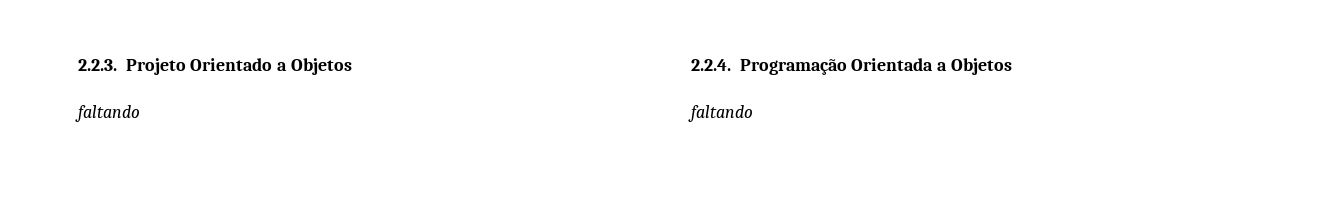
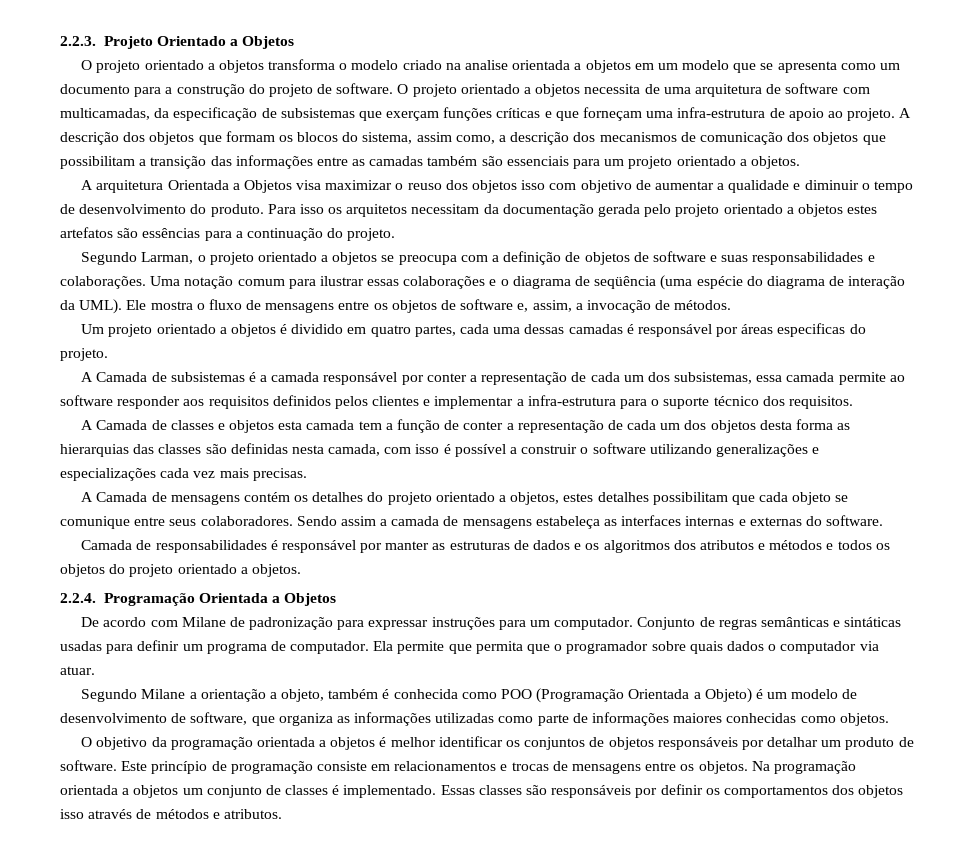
[75,105,140,122] faltando -> [81,59,901,73] [60,83,870,97] [60,107,912,121] [60,131,886,145] [60,155,800,169] [81,180,914,193] [60,204,878,217] [60,227,396,241] [81,251,875,265] [60,275,906,290] [60,299,732,314] [81,323,866,337] [60,348,108,361] [81,372,905,385] [60,395,853,409] [81,419,851,433] [60,443,820,457] [60,468,307,481] [81,492,849,505] [60,515,884,529] [81,540,890,553] [60,564,301,577] O projeto orientado a objetos transforma o modelo criado na analise orientada a objetos em um modelo que se apresenta como um documento para a construção do projeto de software. O projeto orientado a objetos necessita de uma arquitetura de software com multicamadas, da especificação de subsistemas que exerçam funções críticas e que forneçam uma infra-estrutura de apoio ao projeto. A descrição dos objetos que formam os blocos do sistema, assim como, a descrição dos mecanismos de comunicação dos objetos que possibilitam a transição das informações entre as camadas também são essenciais para um projeto orientado a objetos. // A arquitetura Orientada a Objetos visa maximizar o reuso dos objetos isso com objetivo de aumentar a qualidade e diminuir o tempo de desenvolvimento do produto. Para isso os arquitetos necessitam da documentação gerada pelo projeto orientado a objetos estes artefatos são essências para a continuação do projeto. // Segundo Larman, o projeto orientado a objetos se preocupa com a definição de objetos de software e suas responsabilidades e colaborações. Uma notação comum para ilustrar essas colaborações e o diagrama de seqüência (uma espécie do diagrama de interação da UML). Ele mostra o fluxo de mensagens entre os objetos de software e, assim, a invocação de métodos. // Um projeto orientado a objetos é dividido em quatro partes, cada uma dessas camadas é responsável por áreas especificas do projeto. // A Camada de subsistemas é a camada responsável por conter a representação de cada um dos subsistemas, essa camada permite ao software responder aos requisitos definidos pelos clientes e implementar a infra-estrutura para o suporte técnico dos requisitos. // A Camada de classes e objetos esta camada tem a função de conter a representação de cada um dos objetos desta forma as hierarquias das classes são definidas nesta camada, com isso é possível a construir o software utilizando generalizações e especializações cada vez mais precisas. // A Camada de mensagens contém os detalhes do projeto orientado a objetos, estes detalhes possibilitam que cada objeto se comunique entre seus colaboradores. Sendo assim a camada de mensagens estabeleça as interfaces internas e externas do software. // Camada de responsabilidades é responsável por manter as estruturas de dados e os algoritmos dos atributos e métodos e todos os objetos do projeto orientado a objetos.
[688,105,753,122] faltando -> [81,617,902,630] [60,640,879,654] [60,666,95,675] [81,688,858,703] [60,712,889,726] [81,736,914,750] [60,760,856,774] [60,784,904,798] [60,809,282,819] De acordo com Milane de padronização para expressar instruções para um computador. Conjunto de regras semânticas e sintáticas usadas para definir um programa de computador. Ela permite que permita que o programador sobre quais dados o computador via atuar. // Segundo Milane a orientação a objeto, também é conhecida como POO (Programação Orientada a Objeto) é um modelo de desenvolvimento de software, que organiza as informações utilizadas como parte de informações maiores conhecidas como objetos. // O objetivo da programação orientada a objetos é melhor identificar os conjuntos de objetos responsáveis por detalhar um produto de software. Este princípio de programação consiste em relacionamentos e trocas de mensagens entre os objetos. Na programação orientada a objetos um conjunto de classes é implementado. Essas classes são responsáveis por definir os comportamentos dos objetos isso através de métodos e atributos.

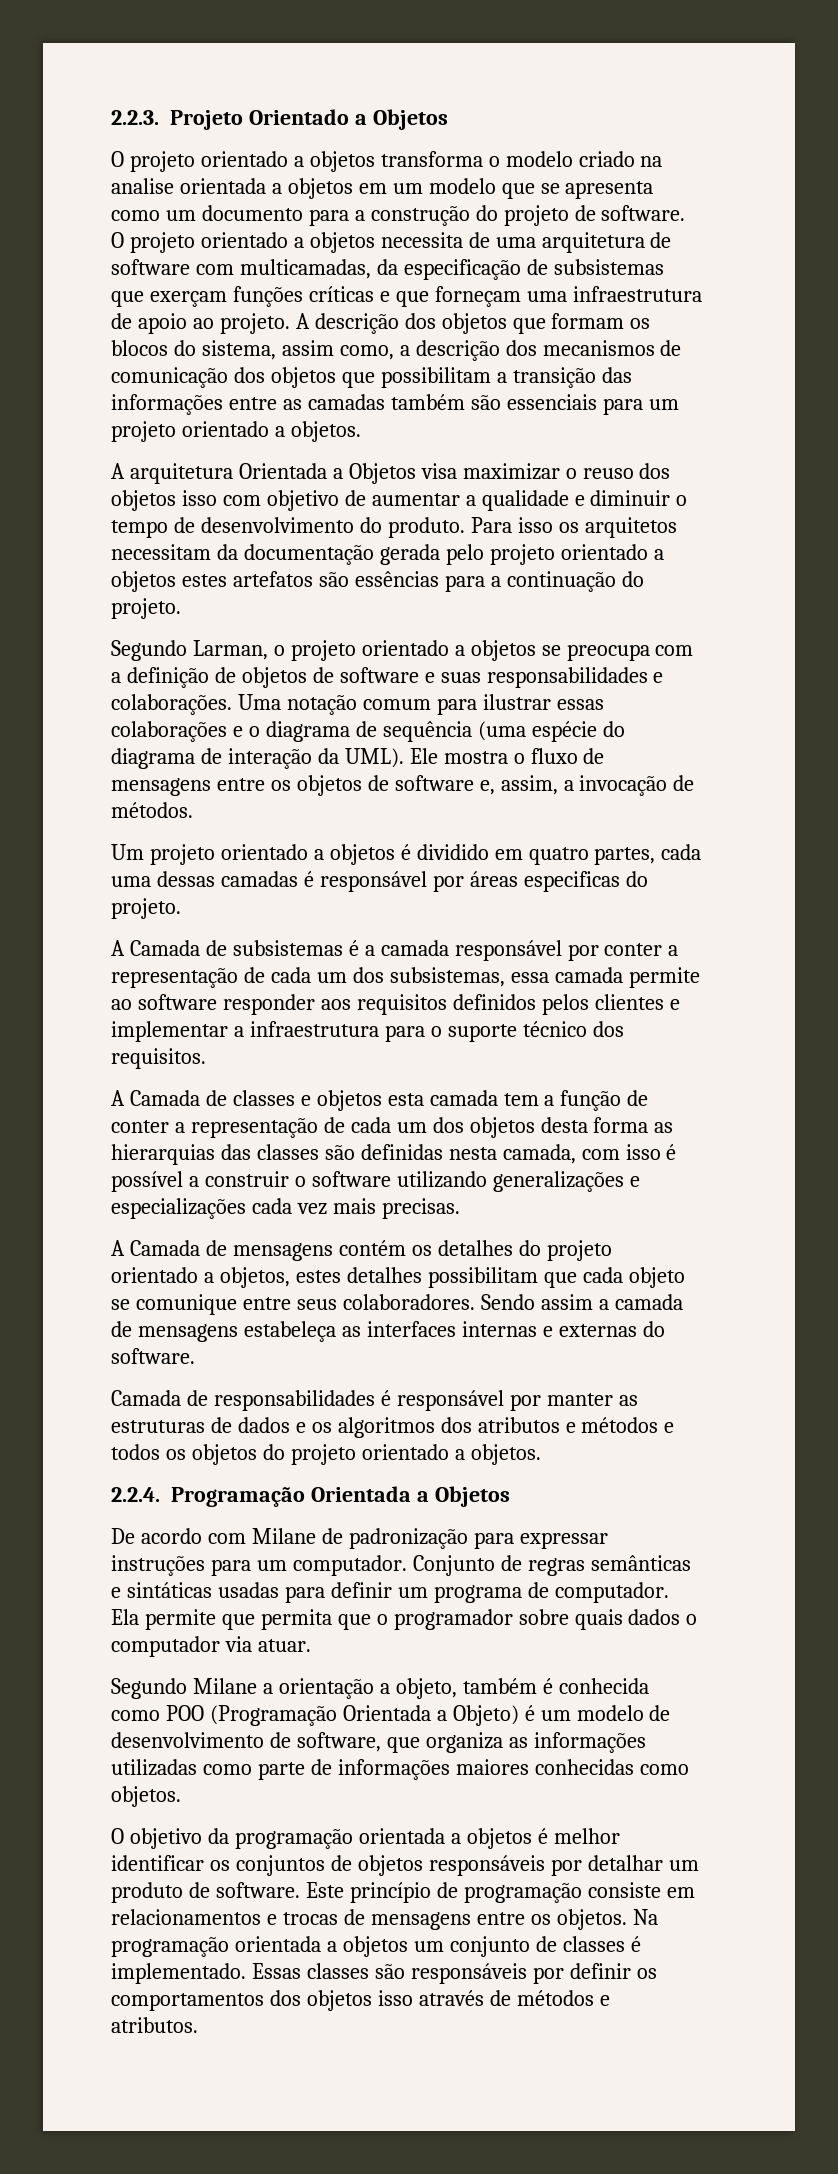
[677,107,766,118] infra-estrutura -> [572,286,702,302] infraestrutura
[594,276,657,289] seqüência -> [382,721,472,742] sequência
[527,395,616,406] infra-estrutura -> [249,1021,379,1037] infraestrutura

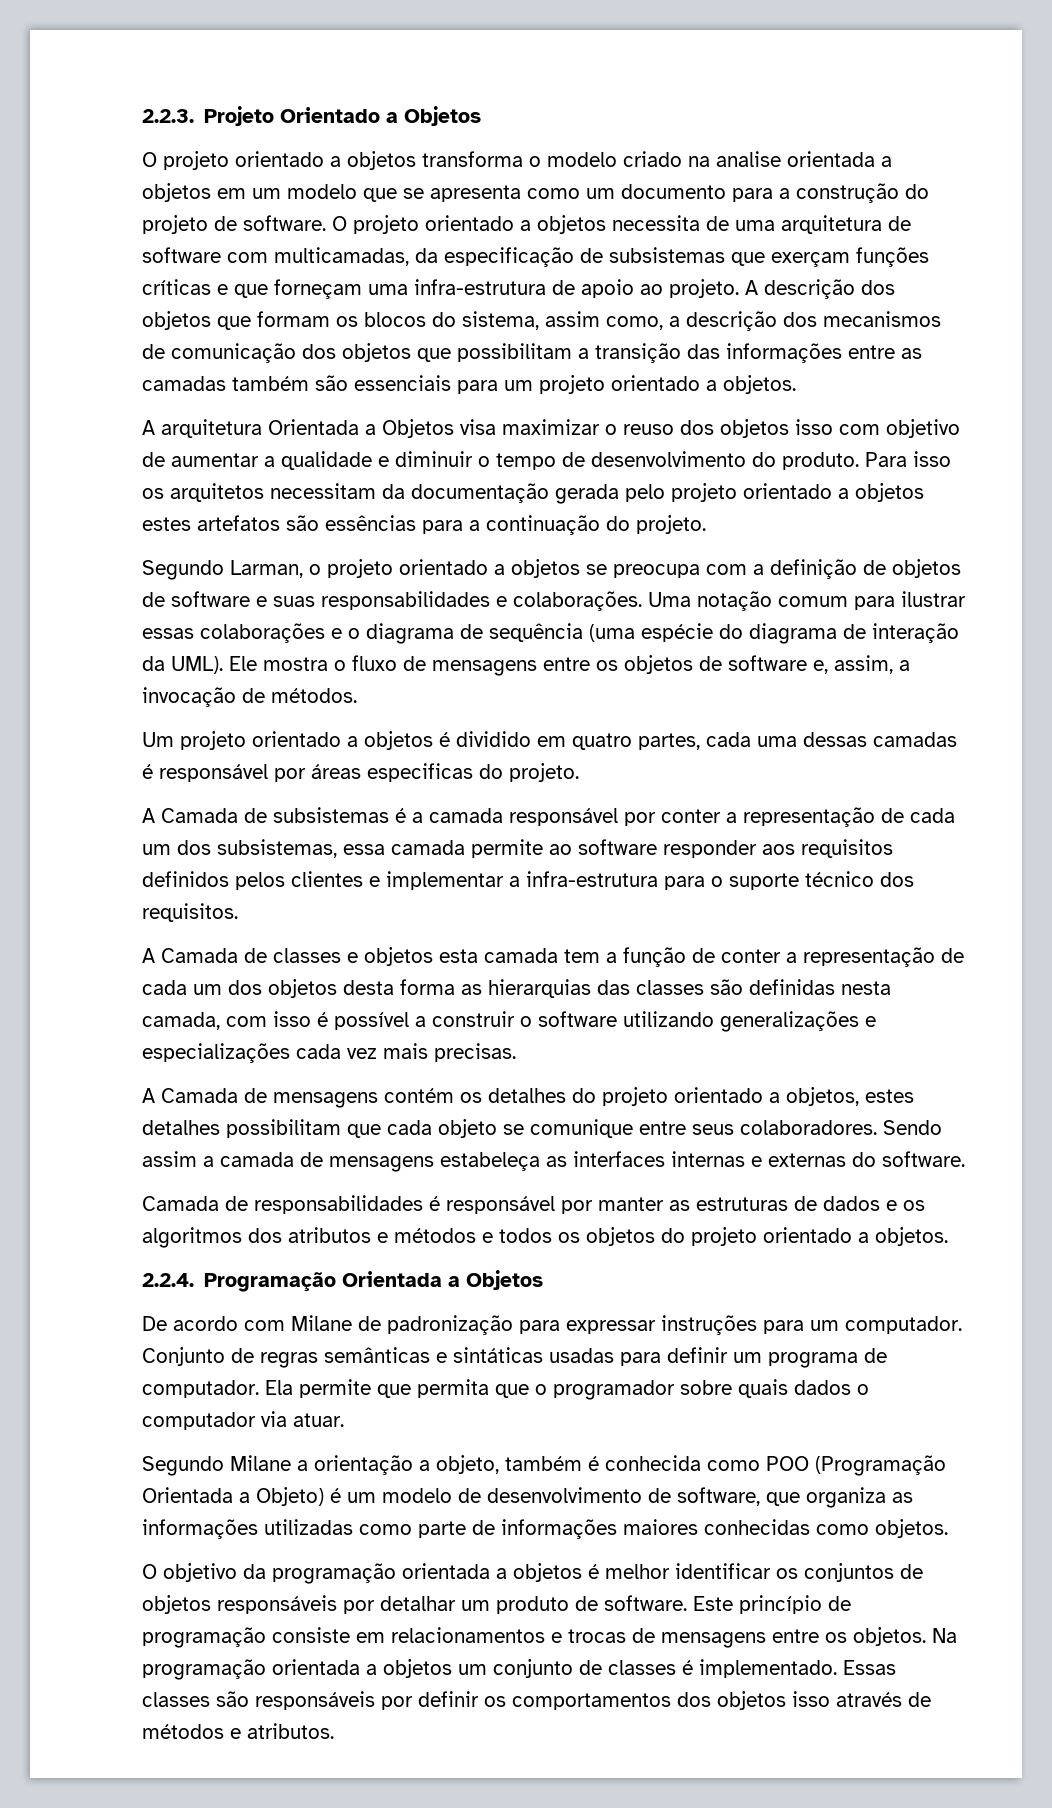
[572,286,702,302] infraestrutura -> [414,279,546,295] infra-estrutura
[249,1021,379,1037] infraestrutura -> [526,871,658,887] infra-estrutura

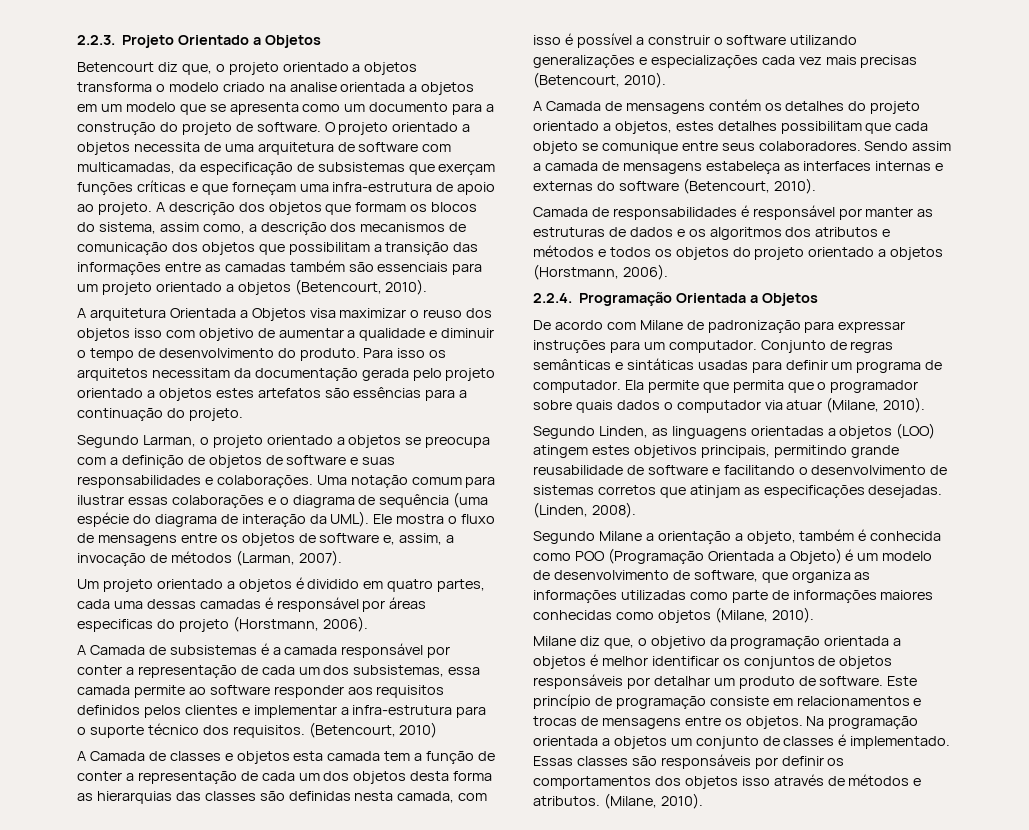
[142,152,157,167] O -> [77,62,225,75] Betencourt diz que, o
[723,375,796,394] objetos. -> [237,279,428,295] objetos (Betencourt, 2010).
[271,688,357,703] métodos. -> [170,550,342,566] métodos (Larman, 2007).
[509,763,579,782] projeto. -> [178,616,368,632] projeto (Horstmann, 2006).
(238, 912) none -> [308,722,438,738] (Betencourt, 2010)
[434,1043,516,1062] precisas. -> [860,55,918,68] [533,72,666,88] precisas (Betencourt, 2010).
[882,1151,965,1167] software. -> [618,178,816,194] software (Betencourt, 2010).
[875,1227,948,1246] objetos. -> [890,247,944,260] [533,264,668,280] objetos (Horstmann, 2006).
[293,1413,344,1427] atuar. -> [786,397,926,413] [533,423,936,439] [533,445,899,458] [533,465,948,475] [533,485,943,498] [533,502,636,518] atuar (Milane, 2010). // Segundo Linden, as linguagens orientadas a objetos (LOO) atingem estes objetivos principais, permitindo grande reusabilidade de software e facilitando o desenvolvimento de sistemas corretos que atinjam as especificações desejadas. (Linden, 2008).
[875,1519,948,1538] [142,1564,157,1579] objetos. // O -> [657,607,814,623] [533,636,647,649] objetos (Milane, 2010). // Milane diz que, o
(334, 1731) none -> [603,793,703,809] (Milane, 2010).

